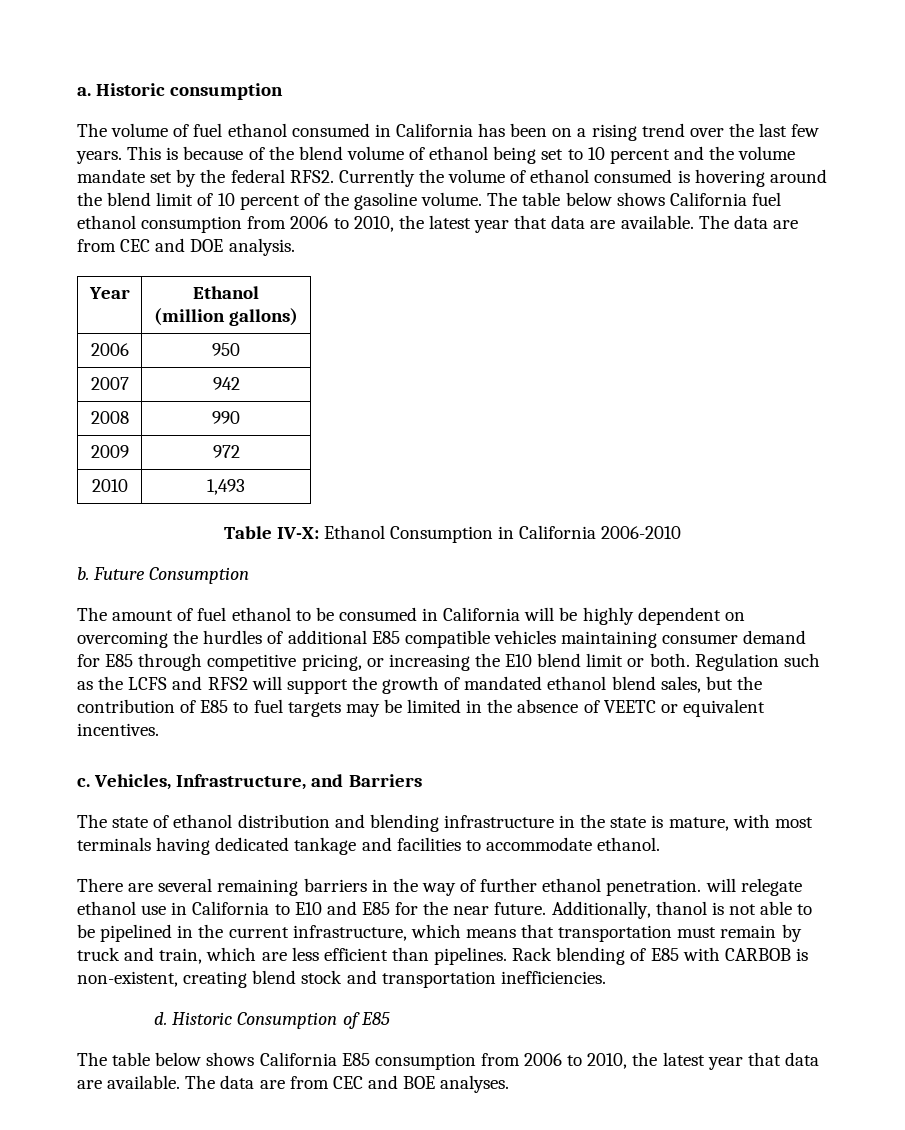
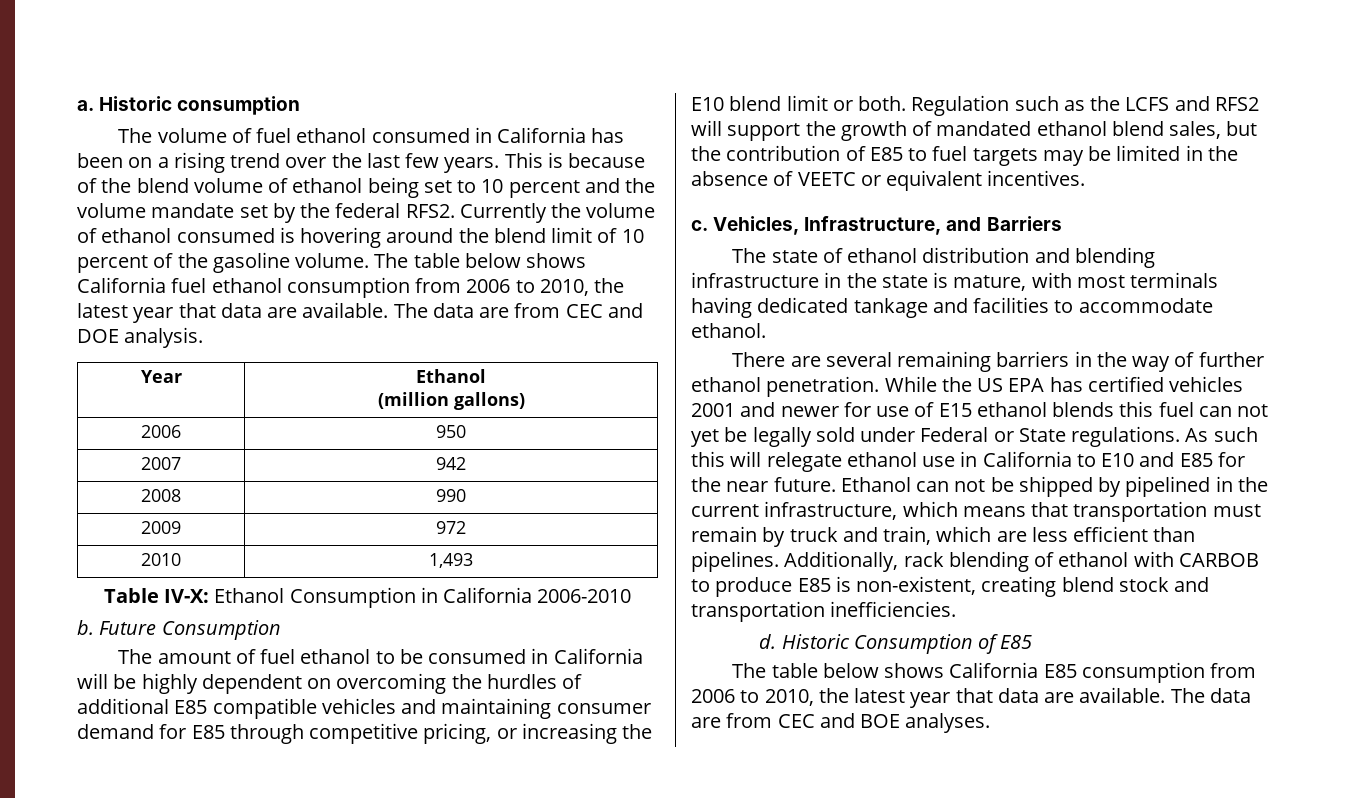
(556, 637) none -> [401,699,437,714] and
(702, 887) none -> [884,376,1244,392] [691,401,1269,417] [691,426,1258,447] [691,451,725,467] While the US EPA has certified vehicles 2001 and newer for use of E15 ethanol blends this fuel can not yet be legally sold under Federal or State regulations. As such this
[551,901,813,919] [77,924,95,938] Additionally, thanol is not able to be -> [840,476,1122,497] Ethanol can not be shipped by
[512,947,553,961] Rack -> [784,551,944,572] Additionally, rack
[650,948,679,961] E85 -> [1058,552,1129,567] ethanol
(791, 954) none -> [691,577,831,597] to produce E85

